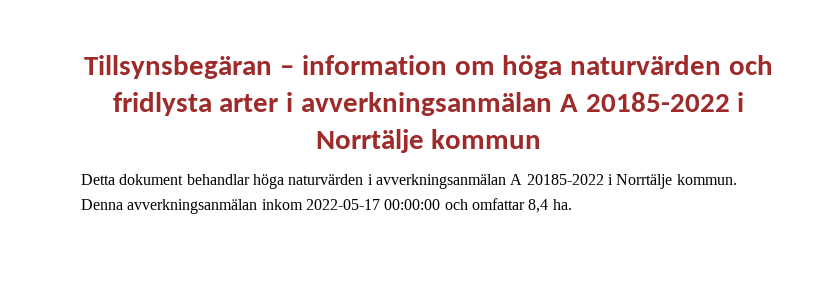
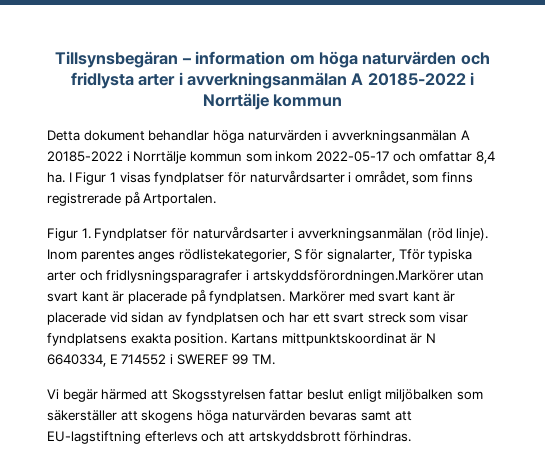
[676,174,737,185] [81,199,258,214] kommun. Denna avverkningsanmälan -> [189,151,272,162] kommun som
[384,199,441,210] 00:00:00 -> (389, 156) none
(572, 204) none -> [68,170,474,185] [47,191,217,206] [47,226,489,241] [47,249,473,262] [47,270,485,283] [47,289,456,304] [47,312,469,325] [47,333,436,346] [47,354,275,367] [47,389,483,402] [47,410,412,423] [47,431,412,444] I Figur 1 visas fyndplatser för naturvårdsarter i området, som finns registrerade på Artportalen. // Figur 1. Fyndplatser för naturvårdsarter i avverkningsanmälan (röd linje). Inom parentes anges rödlistekategorier, S för signalarter, Tför typiska arter och fridlysningsparagrafer i artskyddsförordningen.Markörer utan svart kant är placerade på fyndplatsen. Markörer med svart kant är placerade vid sidan av fyndplatsen och har ett svart streck som visar fyndplatsens exakta position. Kartans mittpunktskoordinat är N 6640334, E 714552 i SWEREF 99 TM. // Vi begär härmed att Skogsstyrelsen fattar beslut enligt miljöbalken som säkerställer att skogens höga naturvärden bevaras samt att EU-lagstiftning efterlevs och att artskyddsbrott förhindras.

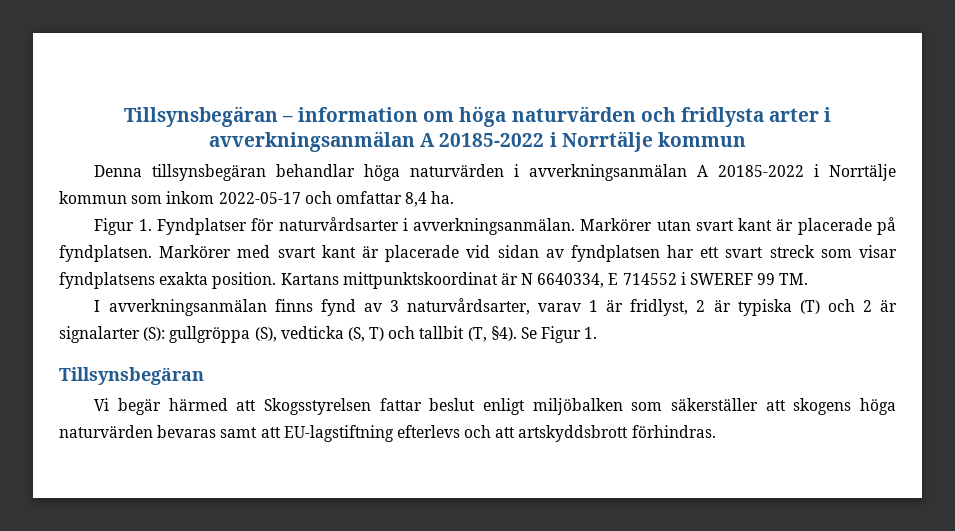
[47,130,145,141] Detta dokument -> [94,164,267,181] Denna tillsynsbegäran
[68,170,474,185] [47,191,217,206] I Figur 1 visas fyndplatser för naturvårdsarter i området, som finns registrerade på Artportalen. -> (455, 197) none
[297,228,489,241] [47,249,473,262] [47,270,454,283] avverkningsanmälan (röd linje). Inom parentes anges rödlistekategorier, S för signalarter, Tför typiska arter och fridlysningsparagrafer i artskyddsförordningen.Markörer -> [413,218,653,235] avverkningsanmälan. Markörer
[262,312,286,323] och -> (660, 253) none
(275, 359) none -> [94,298,898,316] [59,326,598,343] [59,367,204,385] // I avverkningsanmälan finns fynd av 3 naturvårdsarter, varav 1 är fridlyst, 2 är typiska (T) och 2 är signalarter (S): gullgröppa (S), vedticka (S, T) och tallbit (T, §4). Se Figur 1. // Tillsynsbegäran

